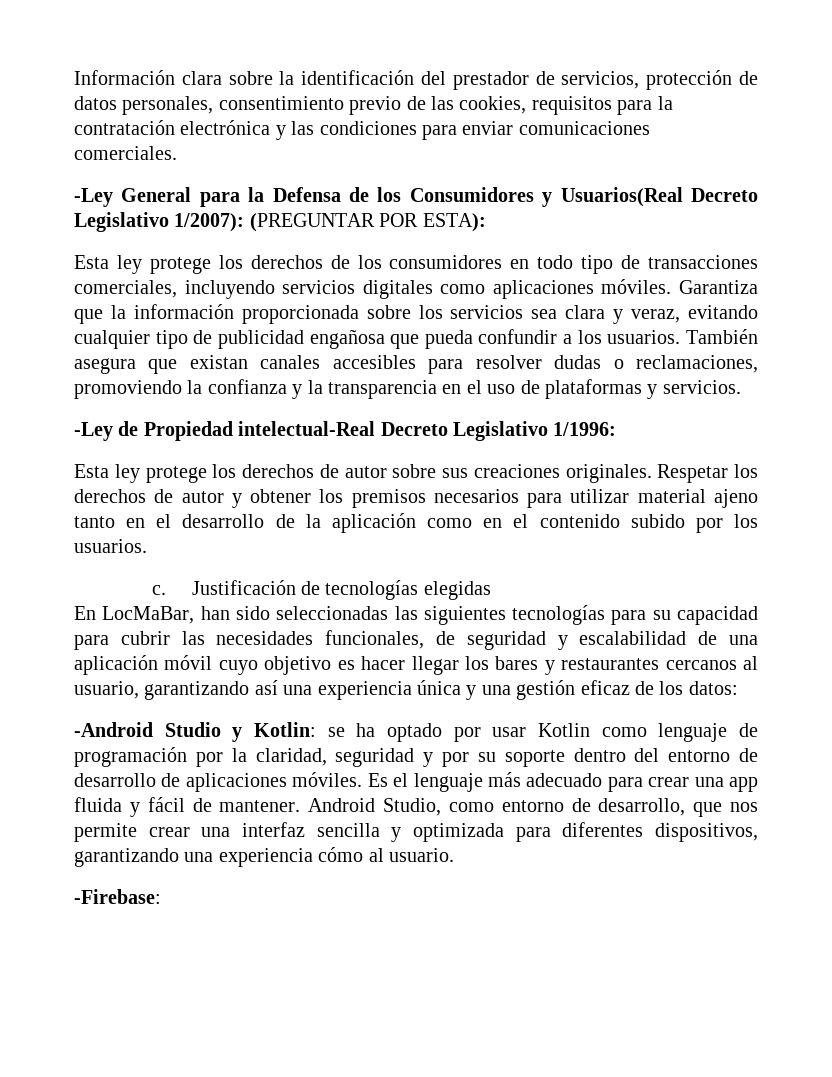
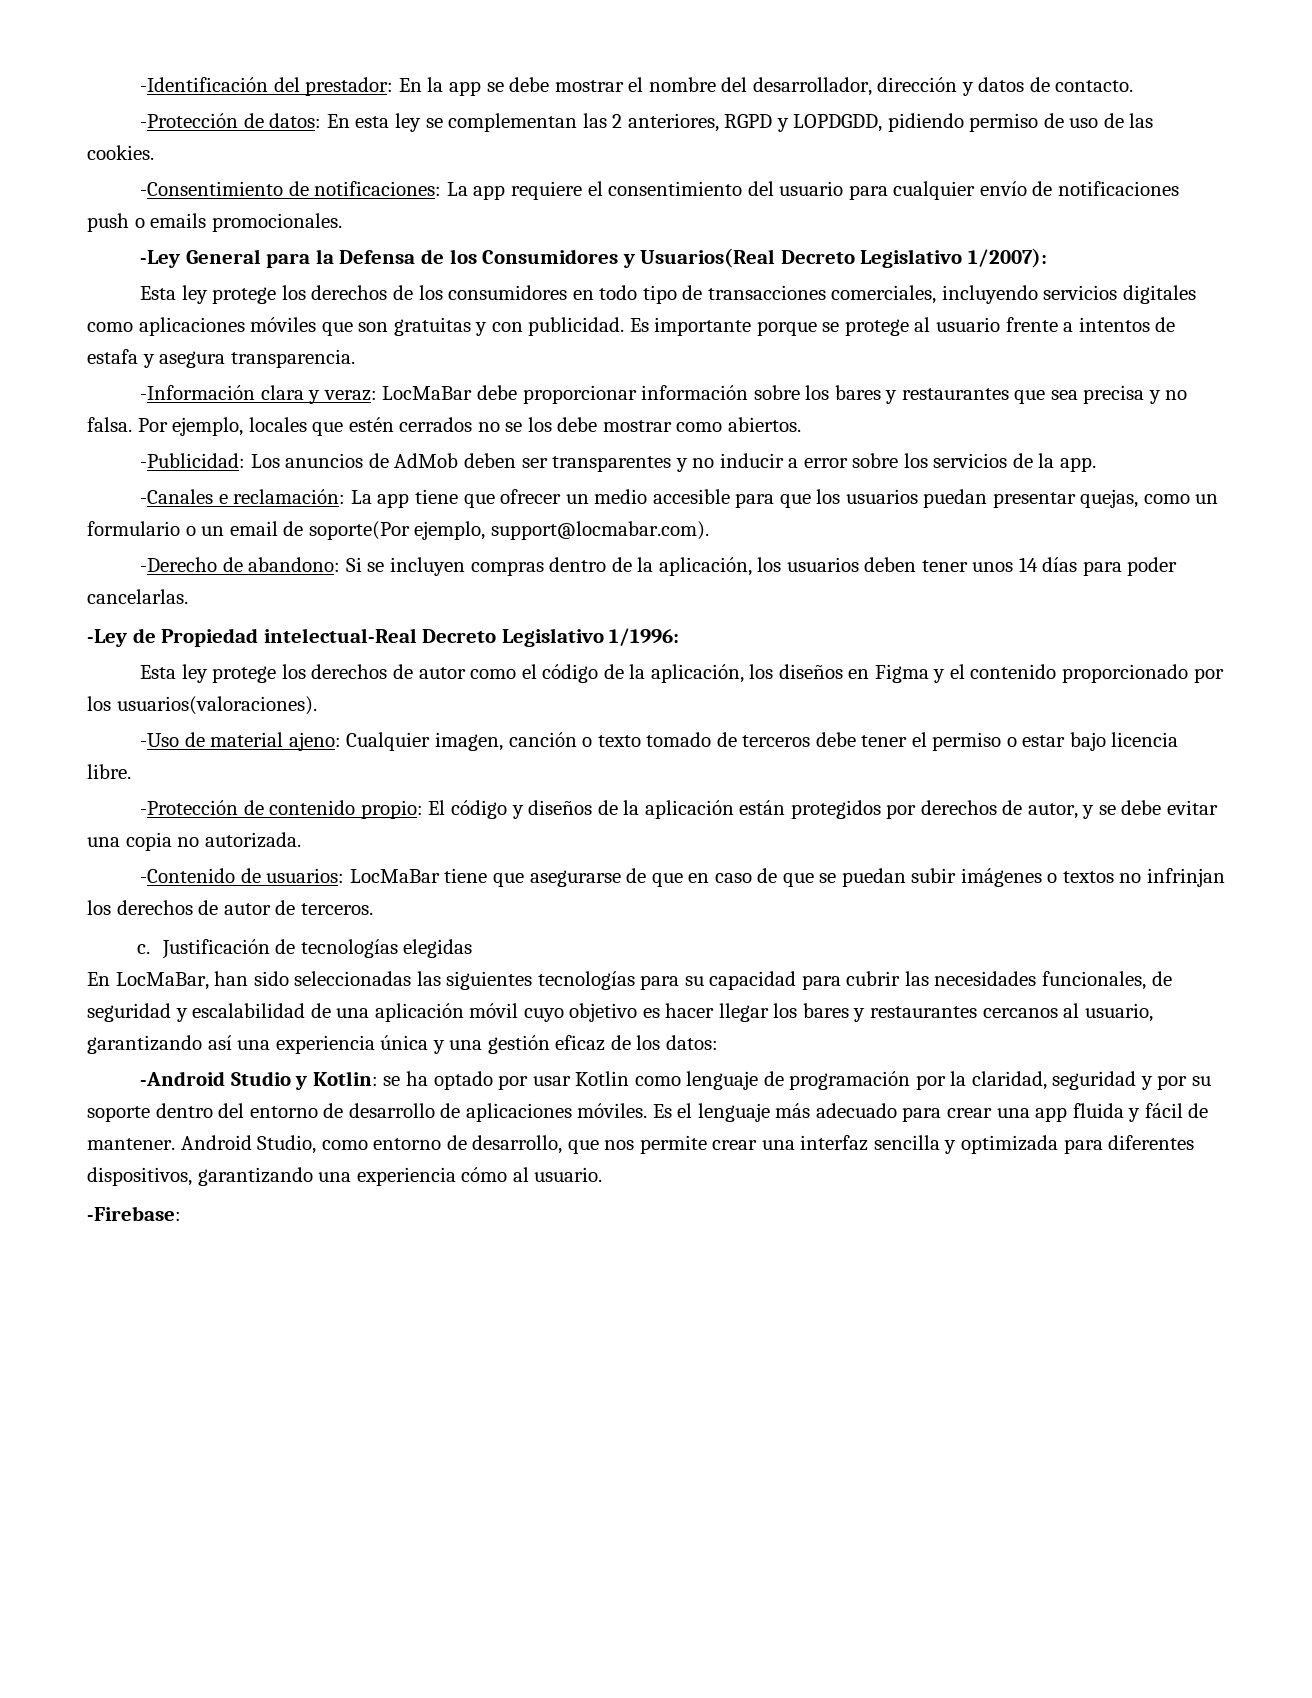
[74,70,758,90] [74,96,673,115] [74,120,650,140] [74,146,177,160] Información clara sobre la identificación del prestador de servicios, protección de datos personales, consentimiento previo de las cookies, requisitos para la contratación electrónica y las condiciones para enviar comunicaciones comerciales. -> [140,77,1134,96] [140,113,1154,132] [87,145,154,160] [140,181,1179,200] [87,213,342,232] -Identificación del prestador: En la app se debe mostrar el nombre del desarrollador, dirección y datos de contacto. // -Protección de datos: En esta ley se complementan las 2 anteriores, RGPD y LOPDGDD, pidiendo permiso de uso de las cookies. // -Consentimiento de notificaciones: La app requiere el consentimiento del usuario para cualquier envío de notificaciones push o emails promocionales.
[249,213,486,232] (PREGUNTAR POR ESTA): -> (1047, 258) none
[601,279,758,294] [74,304,759,324] [74,329,758,349] [74,355,758,374] [74,379,741,399] móviles. Garantiza que la información proporcionada sobre los servicios sea clara y veraz, evitando cualquier tipo de publicidad engañosa que pueda confundir a los usuarios. También asegura que existan canales accesibles para resolver dudas o reclamaciones, promoviendo la confianza y la transparencia en el uso de plataformas y servicios. -> [250,317,1176,336] [87,349,355,368] [140,385,1188,404] [87,417,801,436] [140,453,1096,472] [140,489,1219,508] [87,521,709,540] [140,557,1178,576] [87,589,188,604] móviles que son gratuitas y con publicidad. Es importante porque se protege al usuario frente a intentos de estafa y asegura transparencia. // -Información clara y veraz: LocMaBar debe proporcionar información sobre los bares y restaurantes que sea precisa y no falsa. Por ejemplo, locales que estén cerrados no se los debe mostrar como abiertos. // -Publicidad: Los anuncios de AdMob deben ser transparentes y no inducir a error sobre los servicios de la app. // -Canales e reclamación: La app tiene que ofrecer un medio accesible para que los usuarios puedan presentar quejas, como un formulario o un email de soporte(Por ejemplo, support@locmabar.com). // -Derecho de abandono: Si se incluyen compras dentro de la aplicación, los usuarios deben tener unos 14 días para poder cancelarlas.
[392,464,758,483] [74,489,758,508] [74,513,758,533] [74,539,147,553] sobre sus creaciones originales. Respetar los derechos de autor y obtener los premisos necesarios para utilizar material ajeno tanto en el desarrollo de la aplicación como en el contenido subido por los usuarios. -> [470,664,1224,683] [87,696,317,715] [140,732,1179,751] [87,764,131,779] [140,800,1218,819] [87,832,301,851] [140,868,1225,887] [87,900,373,915] como el código de la aplicación, los diseños en Figma y el contenido proporcionado por los usuarios(valoraciones). // -Uso de material ajeno: Cualquier imagen, canción o texto tomado de terceros debe tener el permiso o estar bajo licencia libre. // -Protección de contenido propio: El código y diseños de la aplicación están protegidos por derechos de autor, y se debe evitar una copia no autorizada. // -Contenido de usuarios: LocMaBar tiene que asegurarse de que en caso de que se puedan subir imágenes o textos no infrinjan los derechos de autor de terceros.

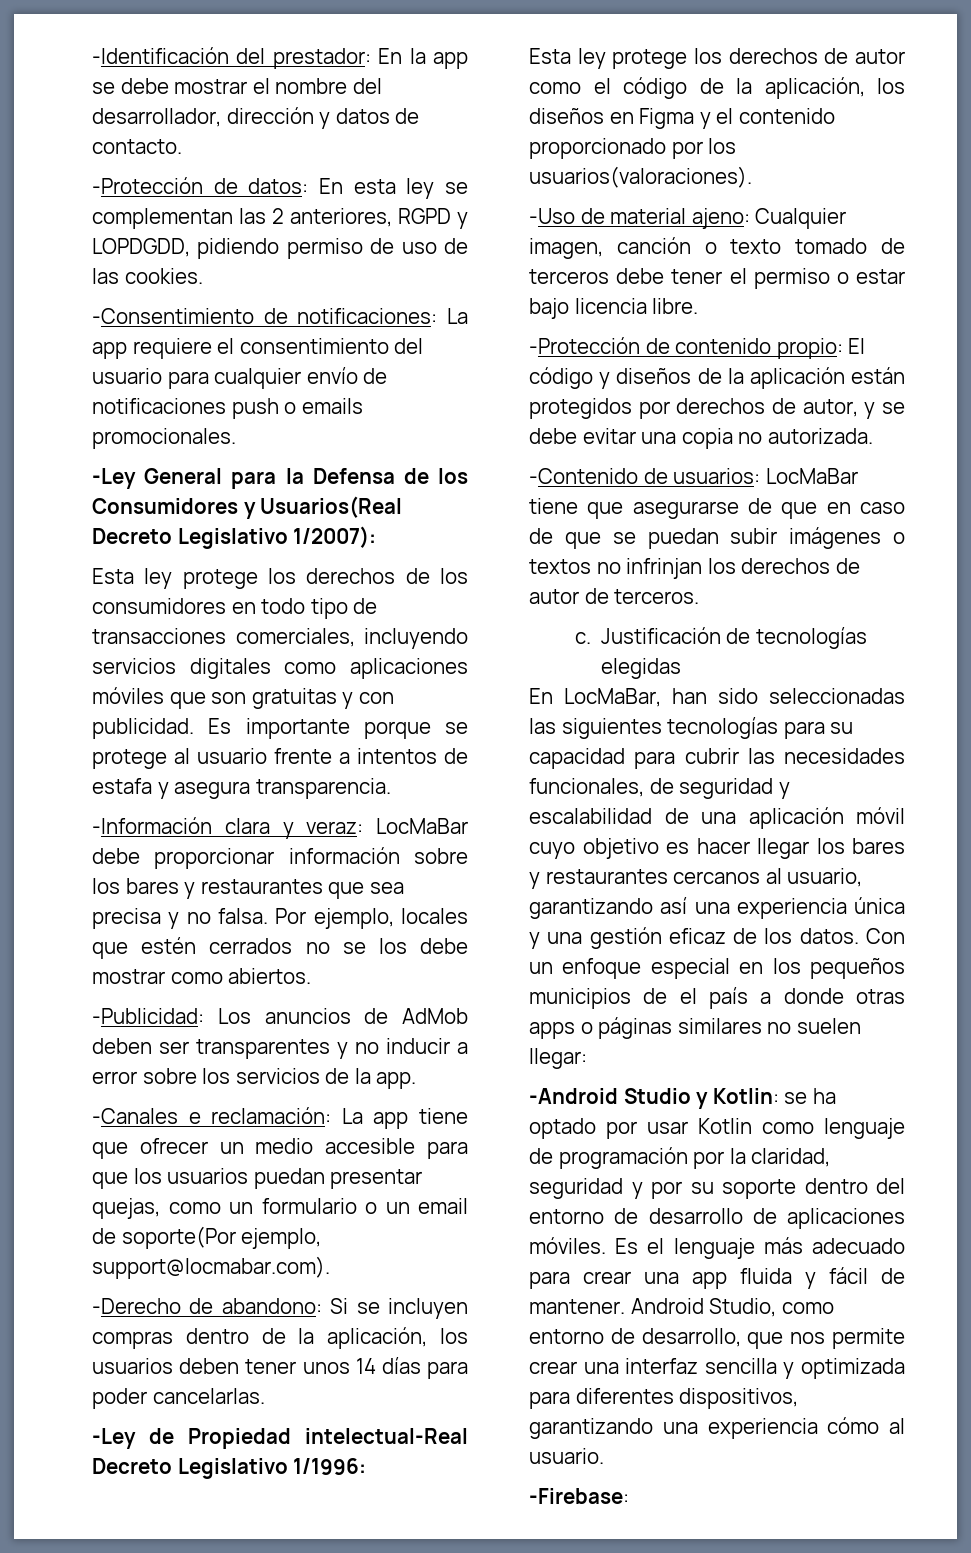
[665,1035,718,1050] datos: -> [799,928,905,944] [529,958,905,979] [529,987,905,1009] [529,1017,861,1039] [529,1048,587,1069] datos. Con un enfoque especial en los pequeños municipios de el país a donde otras apps o páginas similares no suelen llegar:

